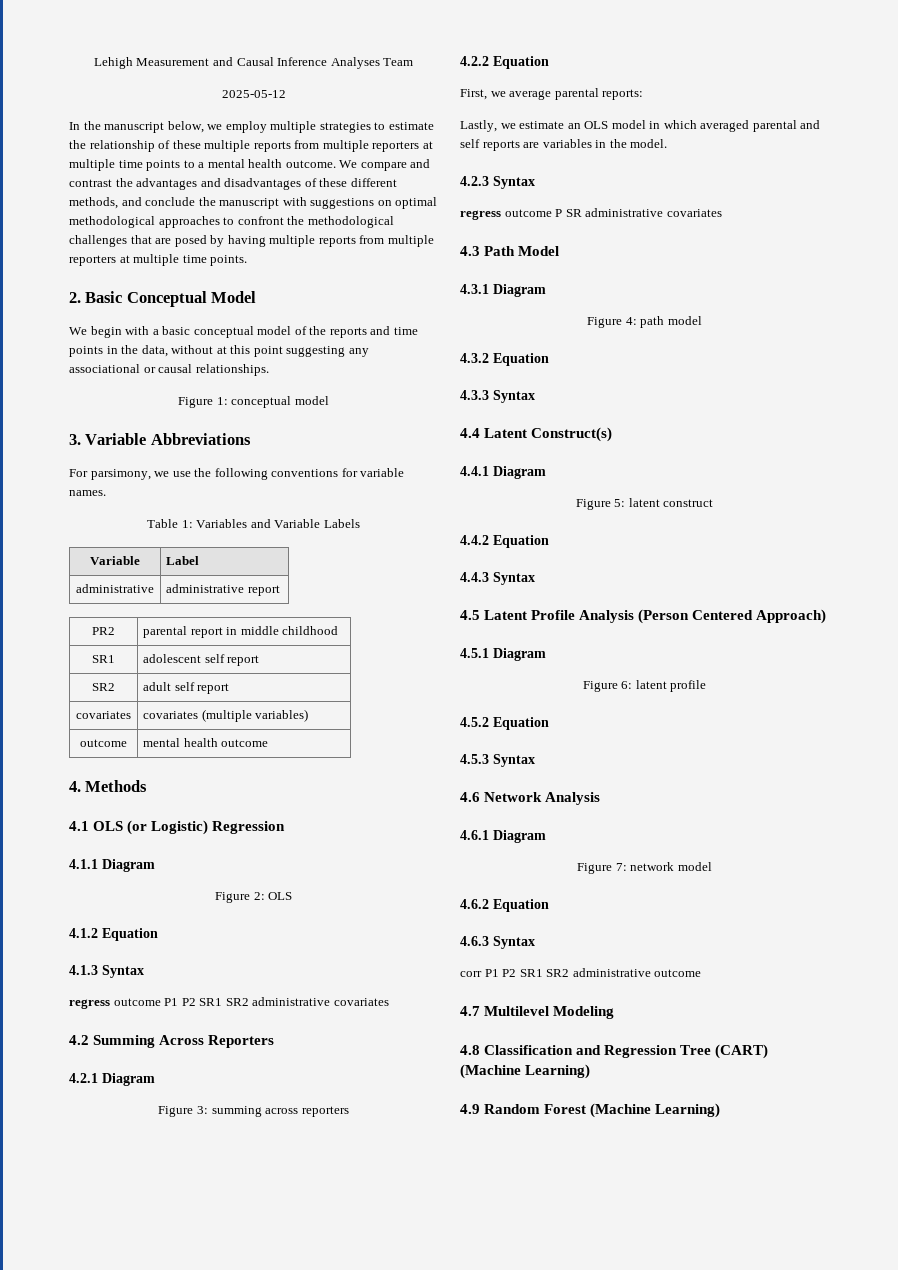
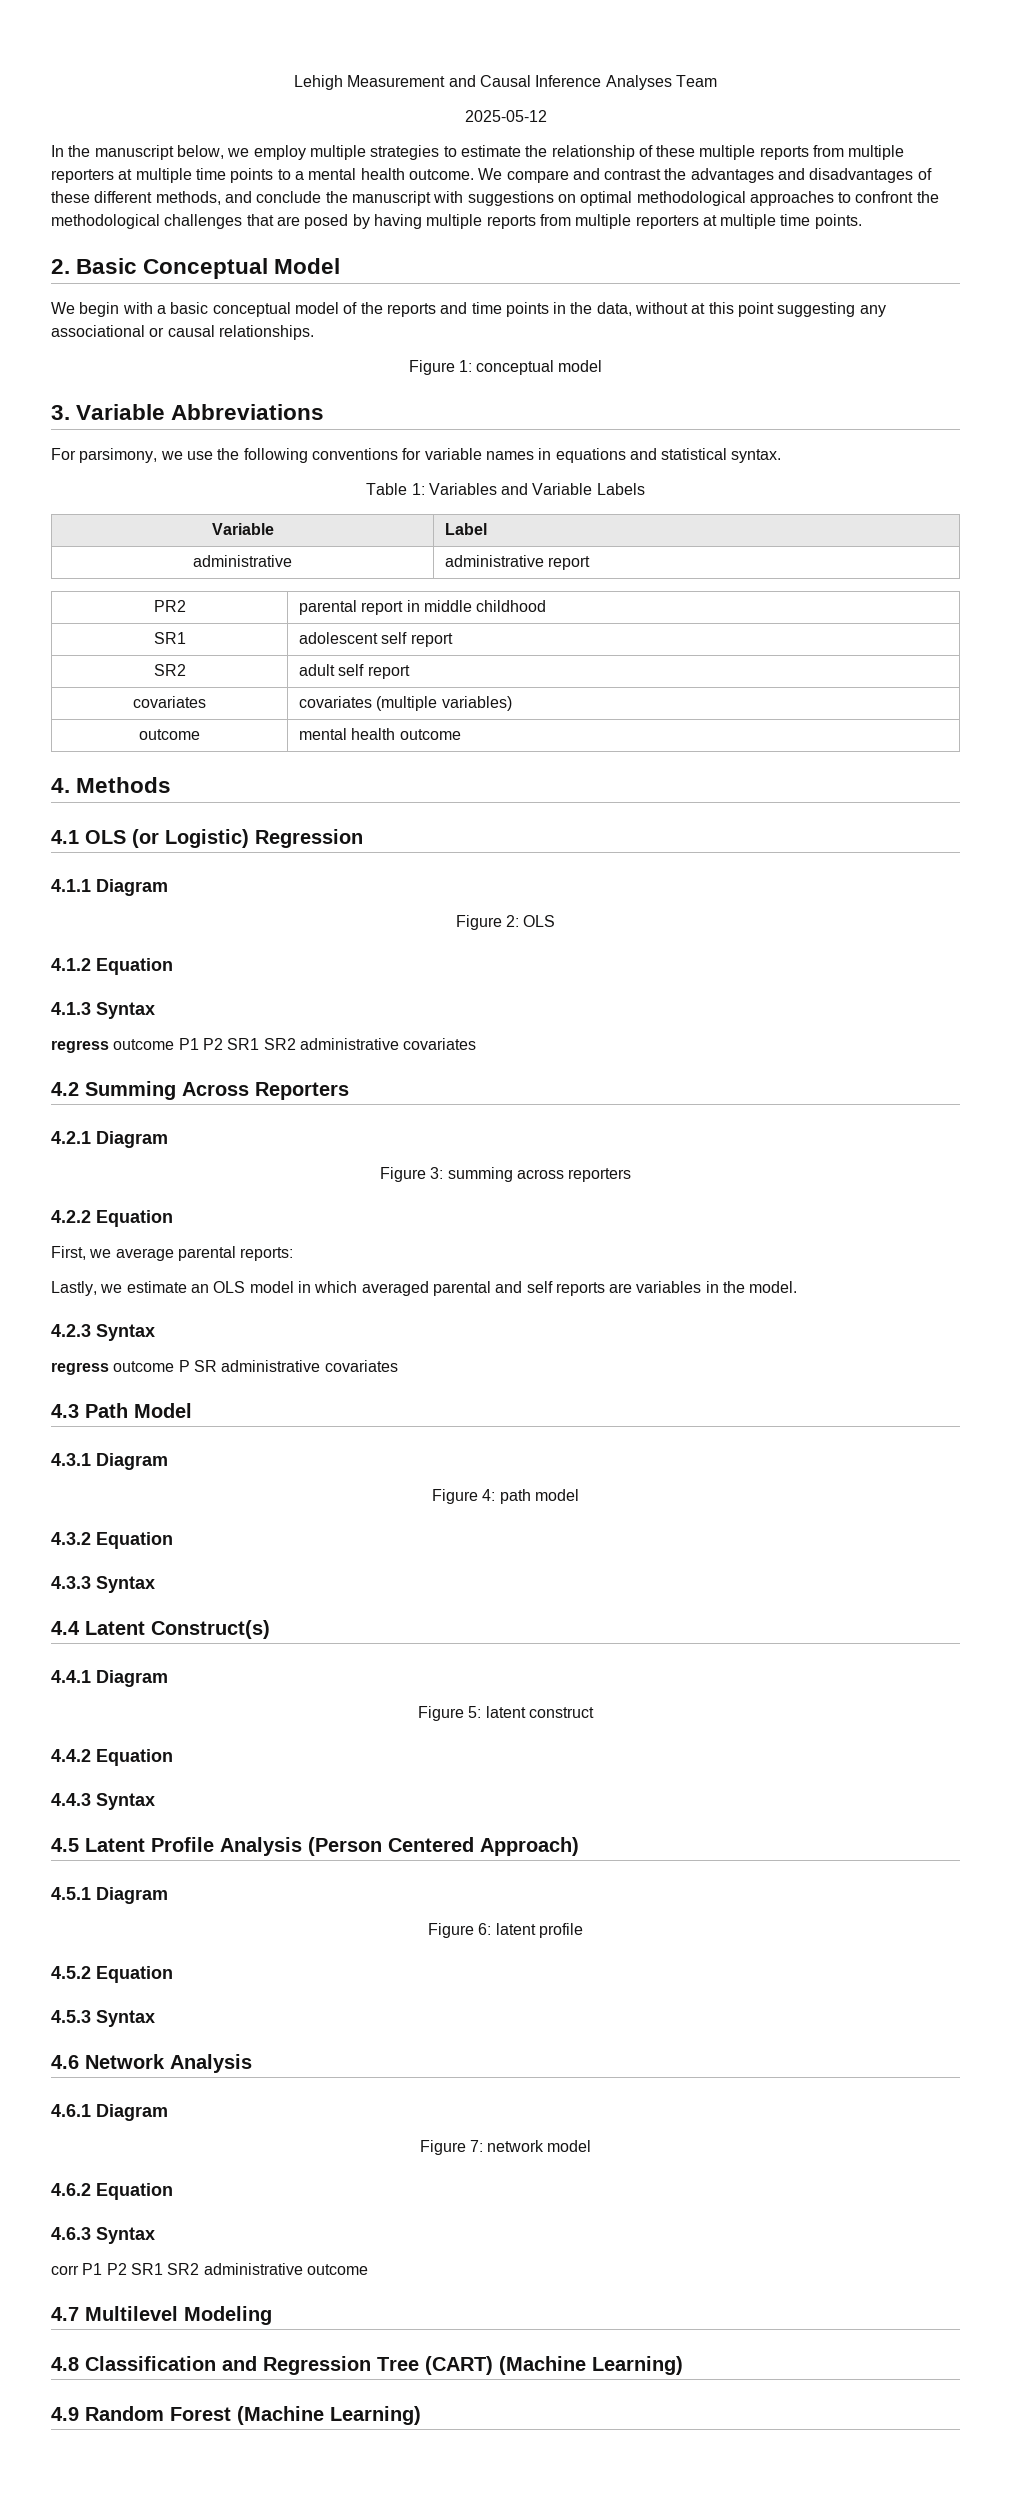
[69,490,106,496] names. -> [485,448,782,463] names in equations and statistical syntax.

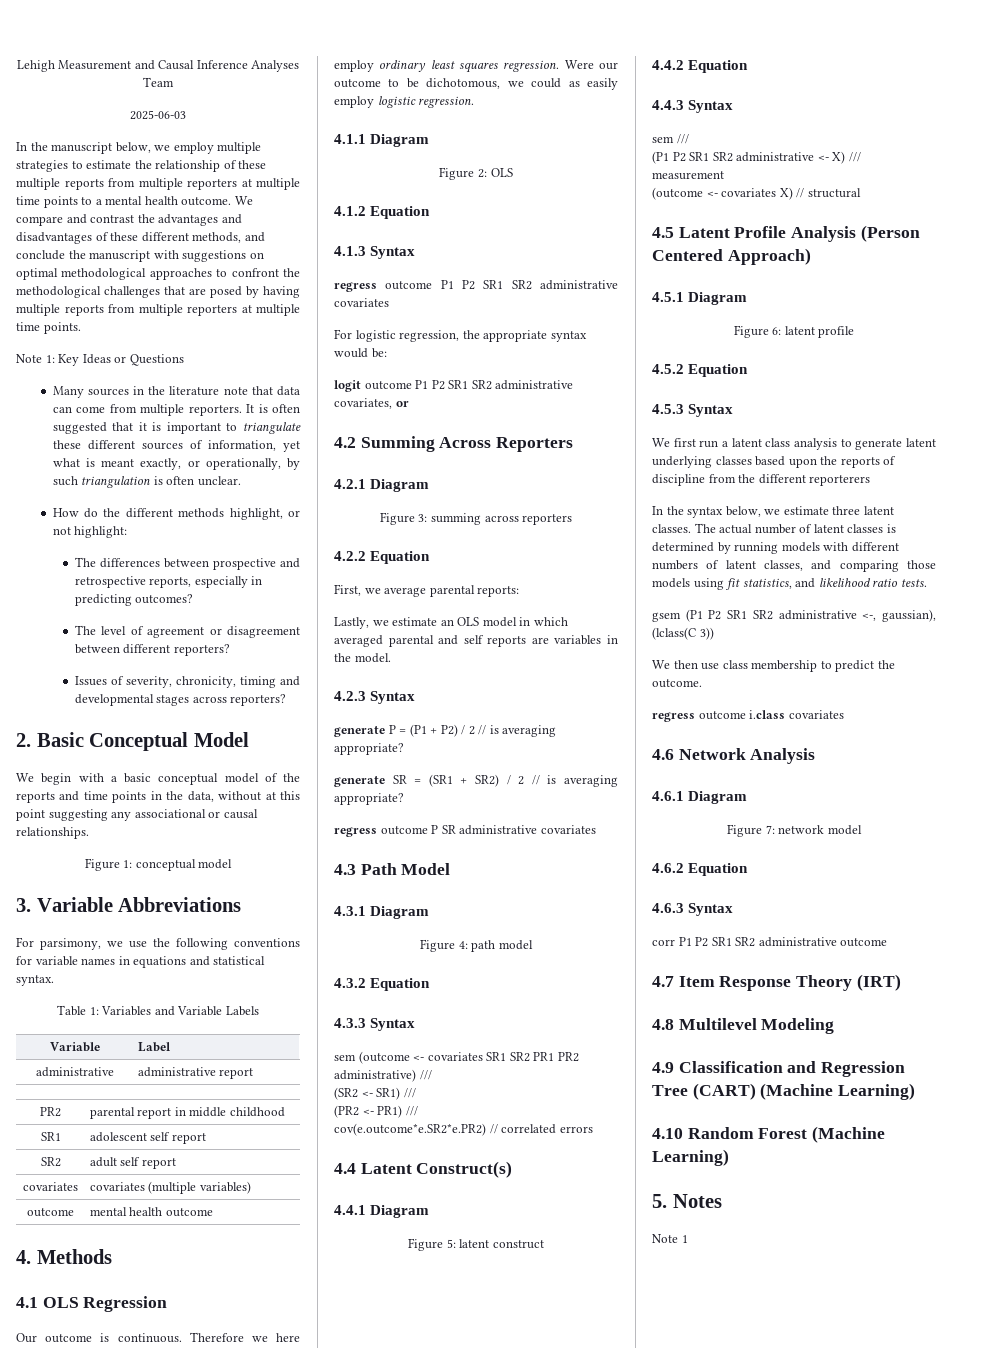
[464,110,547,122] 2025-05-12 -> [130,110,186,120] 2025-06-03
(862, 221) none -> [16,354,184,366] [52,386,301,398] [52,404,300,416] [52,422,302,434] [52,440,300,452] [52,458,300,470] [52,476,241,488] [52,508,301,520] [52,526,128,538] [74,557,300,570] [74,576,263,588] [74,594,194,606] [74,625,300,638] [74,644,230,656] [74,676,301,688] [74,694,287,706] // Note 1: Key Ideas or Questions // Many sources in the literature note that data can come from multiple reporters. It is often suggested that it is important to triangulate these different sources of information, yet what is meant exactly, or operationally, by such triangulation is often unclear. // How do the different methods highlight, or not highlight: // The differences between prospective and retrospective reports, especially in predicting outcomes? // The level of agreement or disagreement between different reporters? // Issues of severity, chronicity, timing and developmental stages across reporters?
[132,829,363,848] (or Logistic) Regression -> [83,1296,168,1312] [16,1332,300,1343] [334,60,618,73] [334,78,618,90] [334,96,475,108] Regression // Our outcome is continuous. Therefore we here employ ordinary least squares regression. Were our outcome to be dichotomous, we could as easily employ logistic regression.
(477, 1044) none -> [334,329,587,342] [334,348,387,358] [334,380,574,392] [334,398,409,409] // For logistic regression, the appropriate syntax would be: // logit outcome P1 P2 SR1 SR2 administrative covariates, or
(155, 1332) none -> [334,724,557,737] [334,743,404,755] [334,774,618,787] [334,793,404,805] // generate P = (P1 + P2) / 2 // is averaging appropriate? // generate SR = (SR1 + SR2) / 2 // is averaging appropriate?
(155, 1584) none -> [334,1051,579,1064] [334,1069,432,1082] [334,1087,416,1100] [334,1105,418,1118] [334,1123,593,1136] // sem (outcome <- covariates SR1 SR2 PR1 PR2 administrative) /// // (SR2 <- SR1) /// // (PR2 <- PR1) /// // cov(e.outcome*e.SR2*e.PR2) // correlated errors
(155, 1801) none -> [652,134,689,144] [652,151,861,164] [652,171,724,180] [652,187,861,200] // sem /// // (P1 P2 SR1 SR2 administrative <- X) /// measurement // (outcome <- covariates X) // structural
(155, 2018) none -> [652,438,936,450] [652,456,897,468] [652,474,871,486] [652,506,894,518] [652,523,896,534] [652,542,899,554] [652,560,936,572] [652,578,927,590] [652,609,936,622] [652,627,714,640] [652,660,895,672] [652,679,702,688] [652,710,844,722] // We first run a latent class analysis to generate latent underlying classes based upon the reports of discipline from the different reporterers // In the syntax below, we estimate three latent classes. The actual number of latent classes is determined by running models with different numbers of latent classes, and comparing those models using fit statistics, and likelihood ratio tests. // gsem (P1 P2 SR1 SR2 administrative <-, gaussian), (lclass(C 3)) // We then use class membership to predict the outcome. // regress outcome i.class covariates
(79, 2314) none -> [678,974,901,991] [652,1019,674,1030] Item Response Theory (IRT) // 4.8
[51,2357,79,2371] 4.8 -> [652,1062,674,1073] 4.9
[51,2407,79,2421] 4.9 -> [652,1128,683,1139] 4.10
(421, 2415) none -> [652,1194,722,1208] [652,1234,688,1243] // 5. Notes // Note 1

